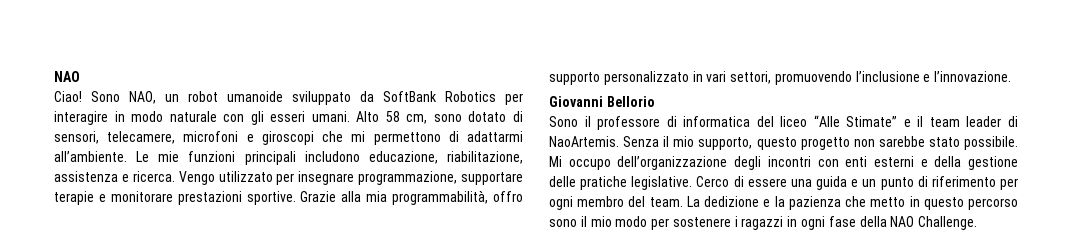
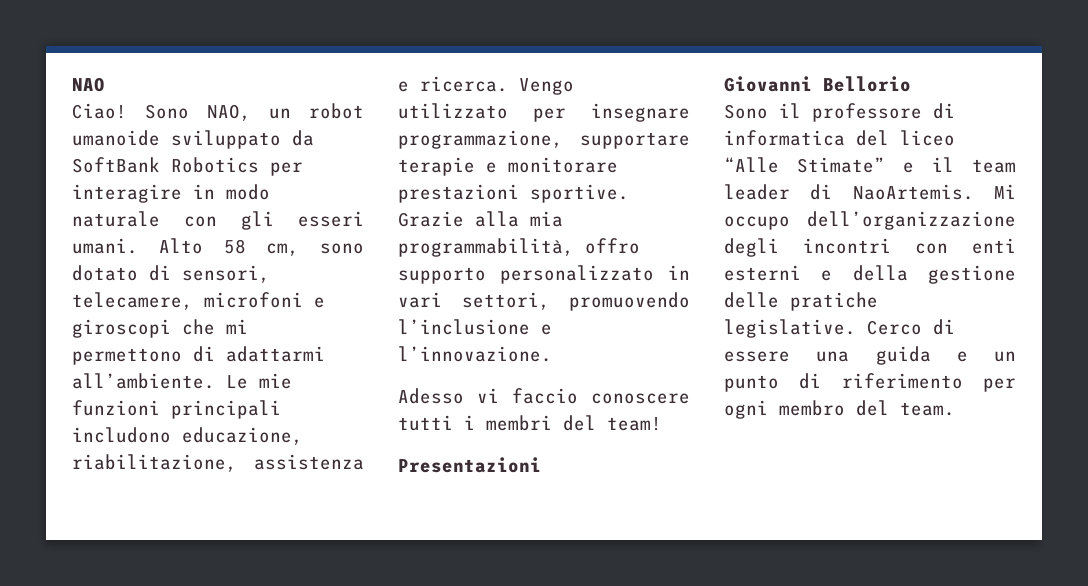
(1012, 76) none -> [398,388,690,404] [398,415,662,431] [398,457,541,473] // Adesso vi faccio conoscere tutti i membri del team! // Presentazioni
[623,136,1018,150] Senza il mio supporto, questo progetto non sarebbe stato possibile. -> (974, 192) none
[686,196,1018,210] [549,216,978,230] La dedizione e la pazienza che metto in questo percorso sono il mio modo per sostenere i ragazzi in ogni fase della NAO Challenge. -> (955, 409) none

